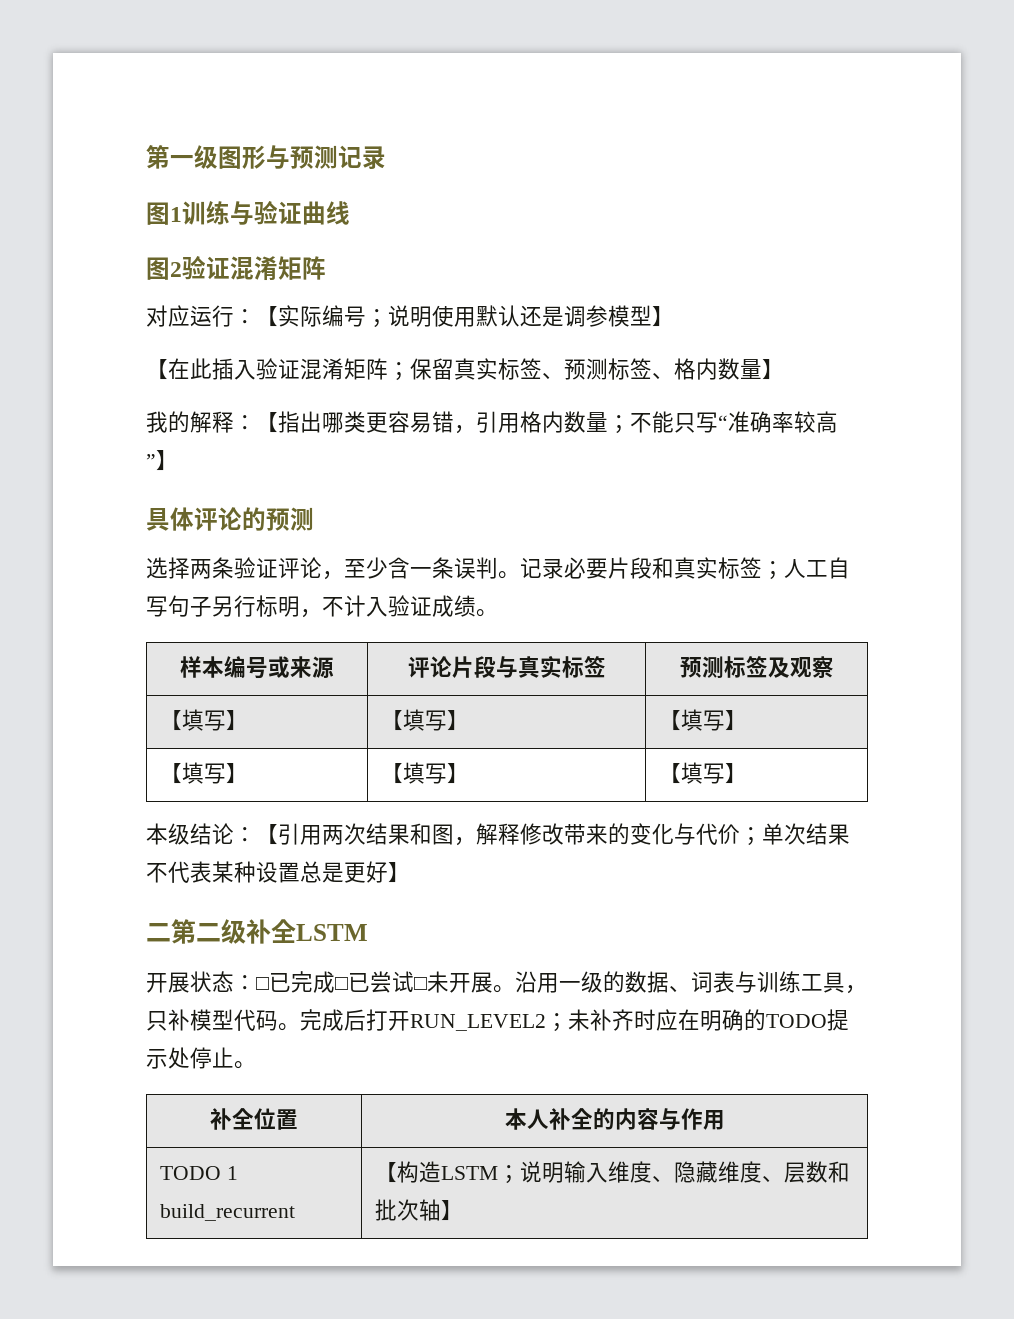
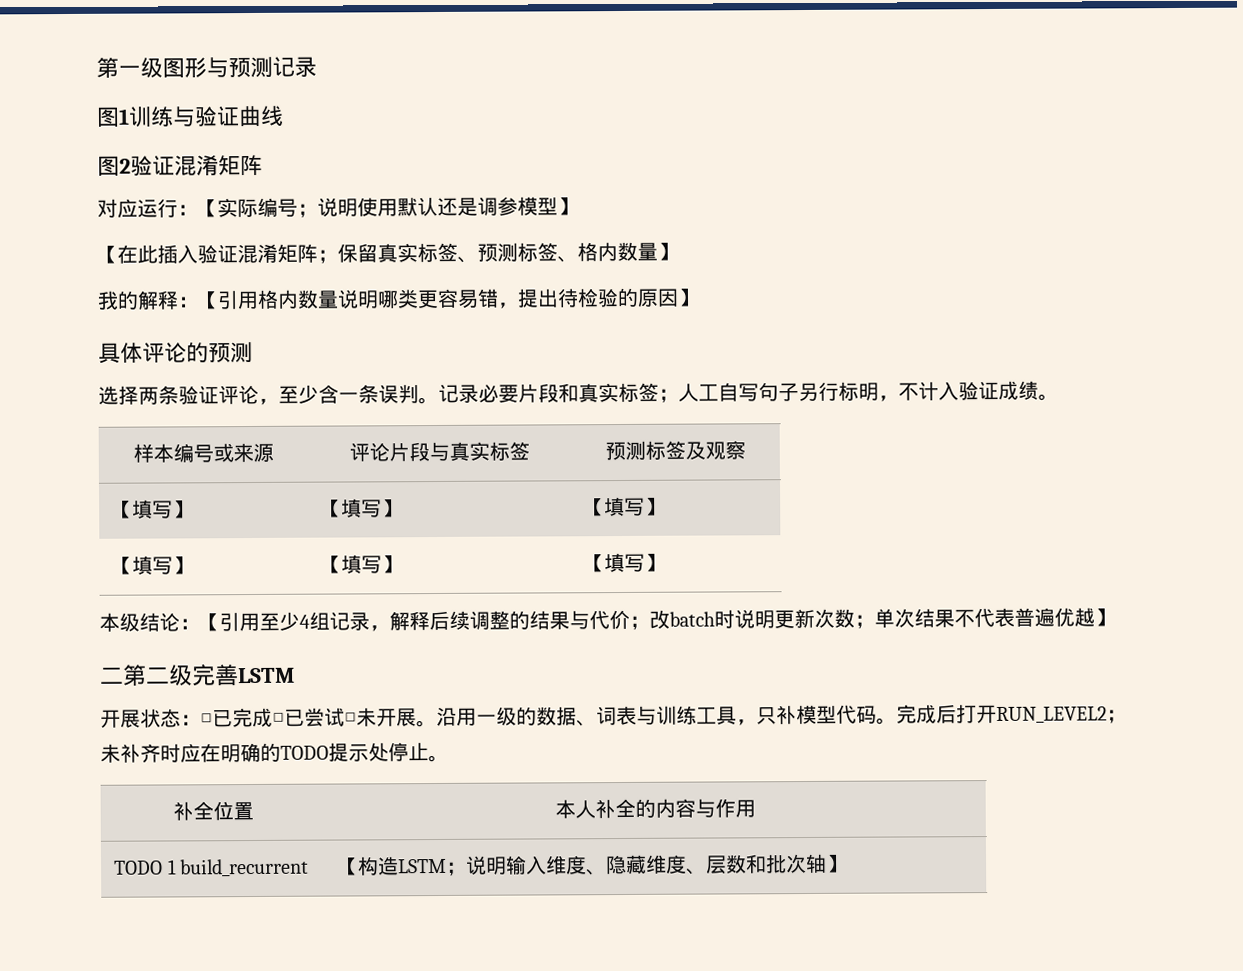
[278,411,838,434] [146,454,156,468] 指出哪类更容易错，引用格内数量；不能只写“准确率较高” -> [217,287,679,310] 引用格内数量说明哪类更容易错，提出待检验的原因
[322,823,850,846] [146,861,388,883] 两次结果和图，解释修改带来的变化与代价；单次结果不代表某种设置总是更好 -> [259,607,1095,632] 至少4组记录，解释后续调整的结果与代价；改batch时说明更新次数；单次结果不代表普遍优越
[246,919,296,944] 补全 -> [191,664,239,687] 完善

